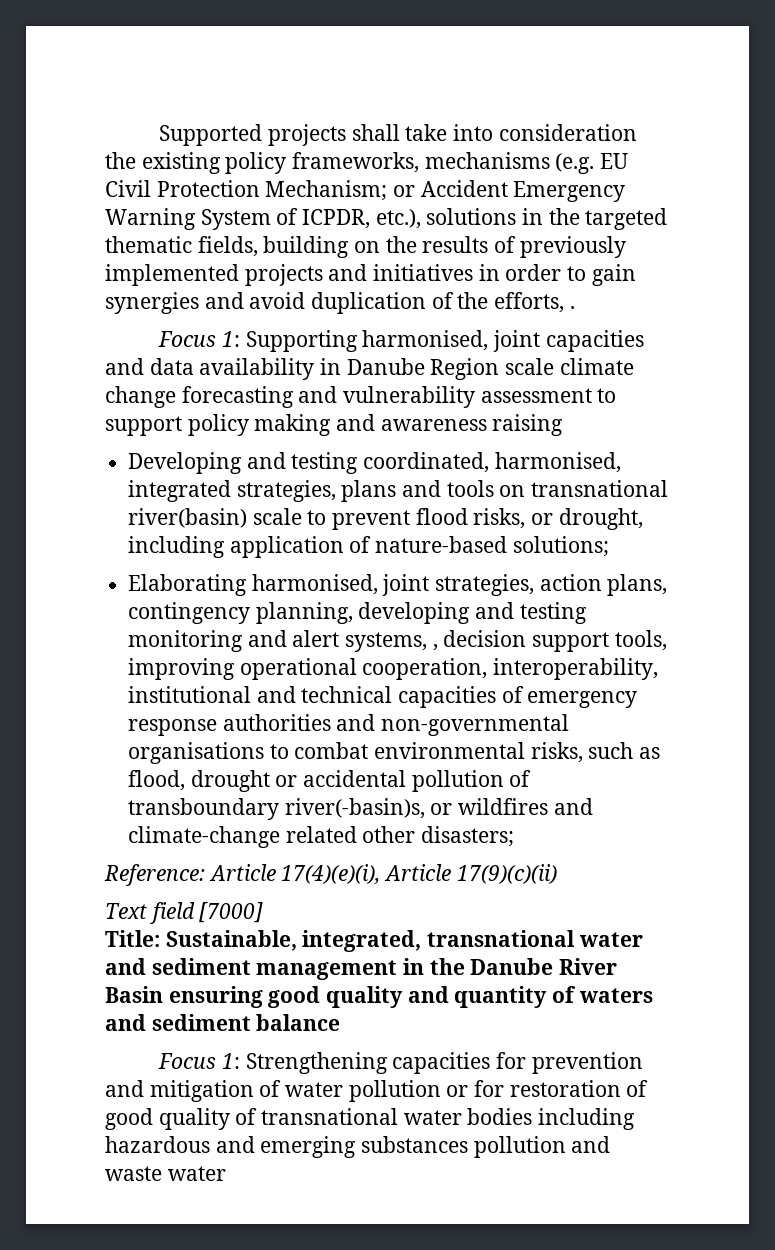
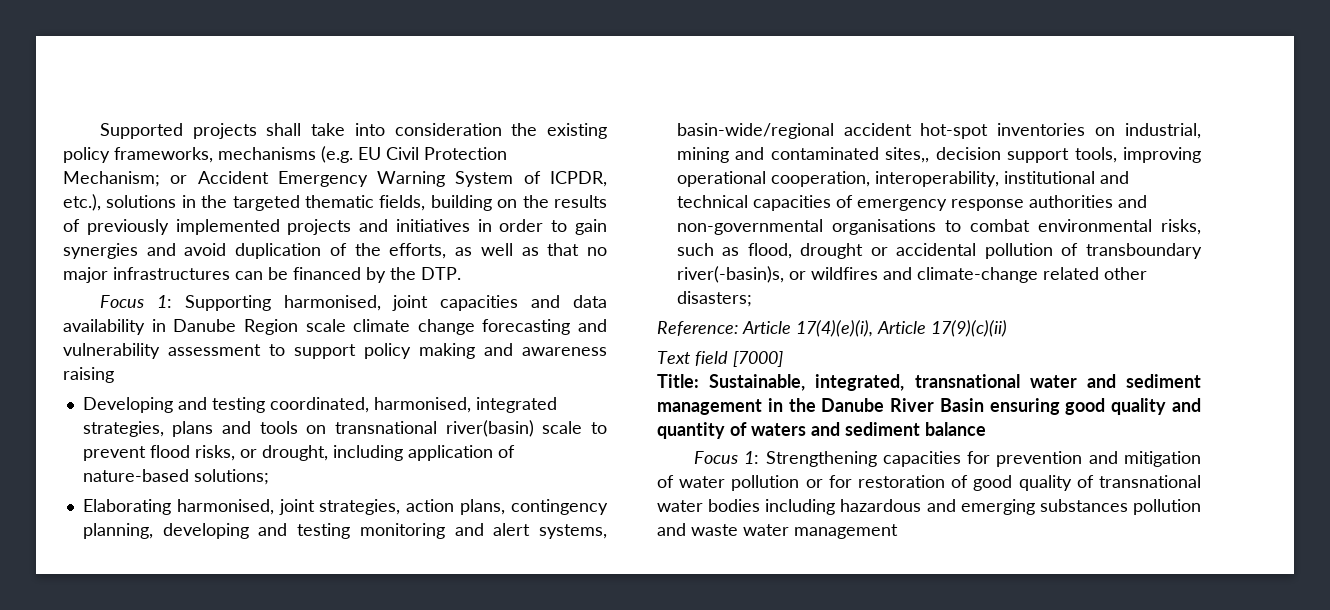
[569,306,575,309] . -> [455,243,608,256] [63,267,461,283] as well as that no major infrastructures can be financed by the DTP.
[432,644,438,651] , -> [676,123,1201,139] [676,147,930,163] basin-wide/regional accident hot-spot inventories on industrial, mining and contaminated sites,,
(226, 1173) none -> [794,524,898,539] management

